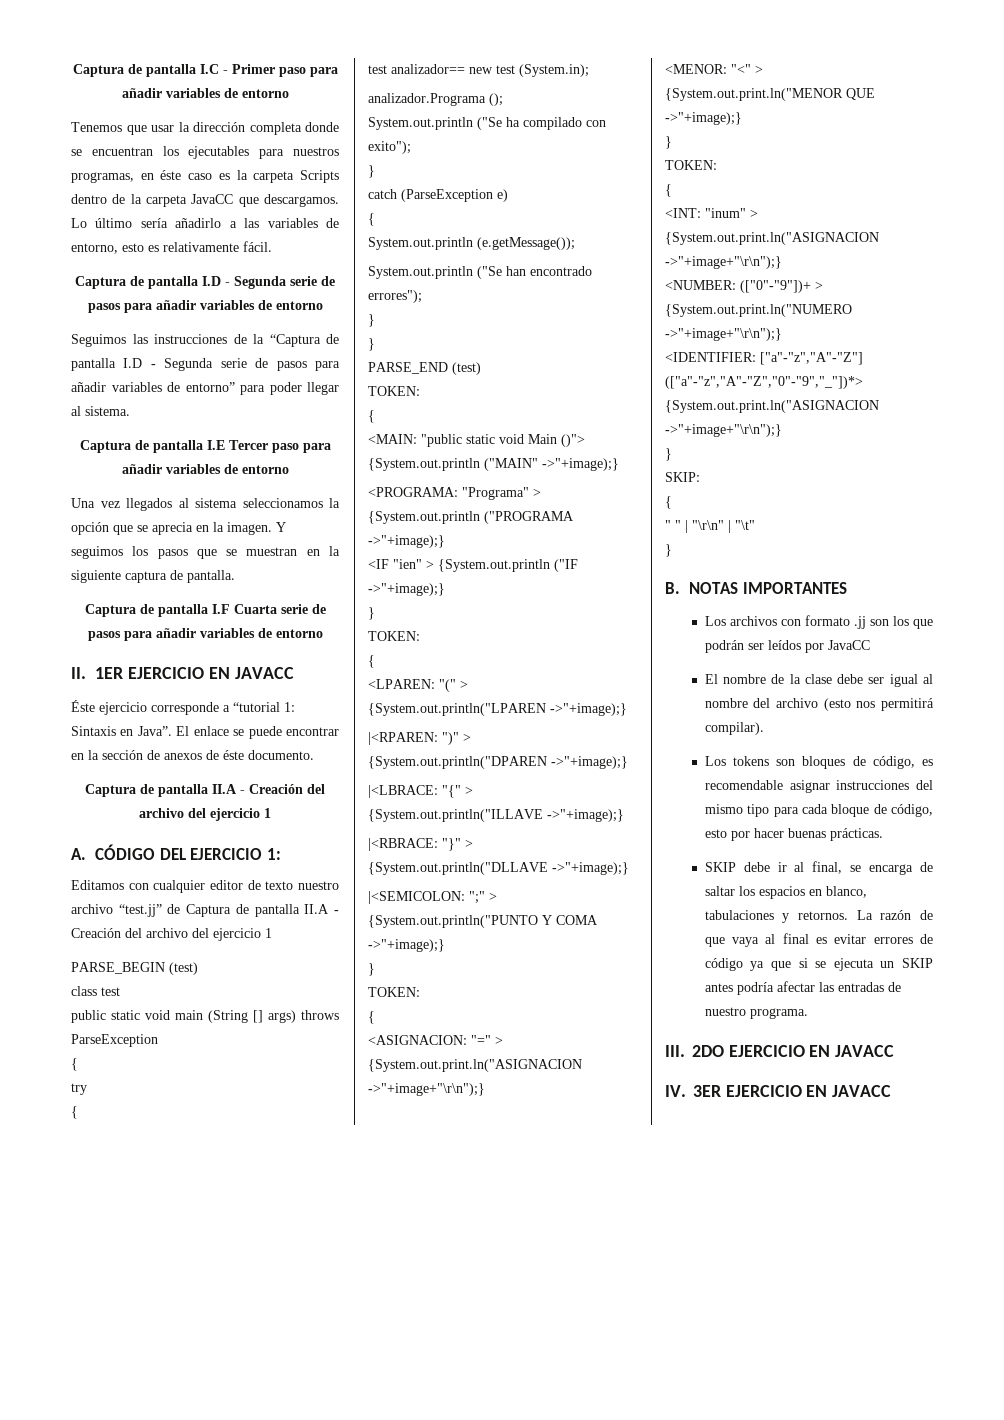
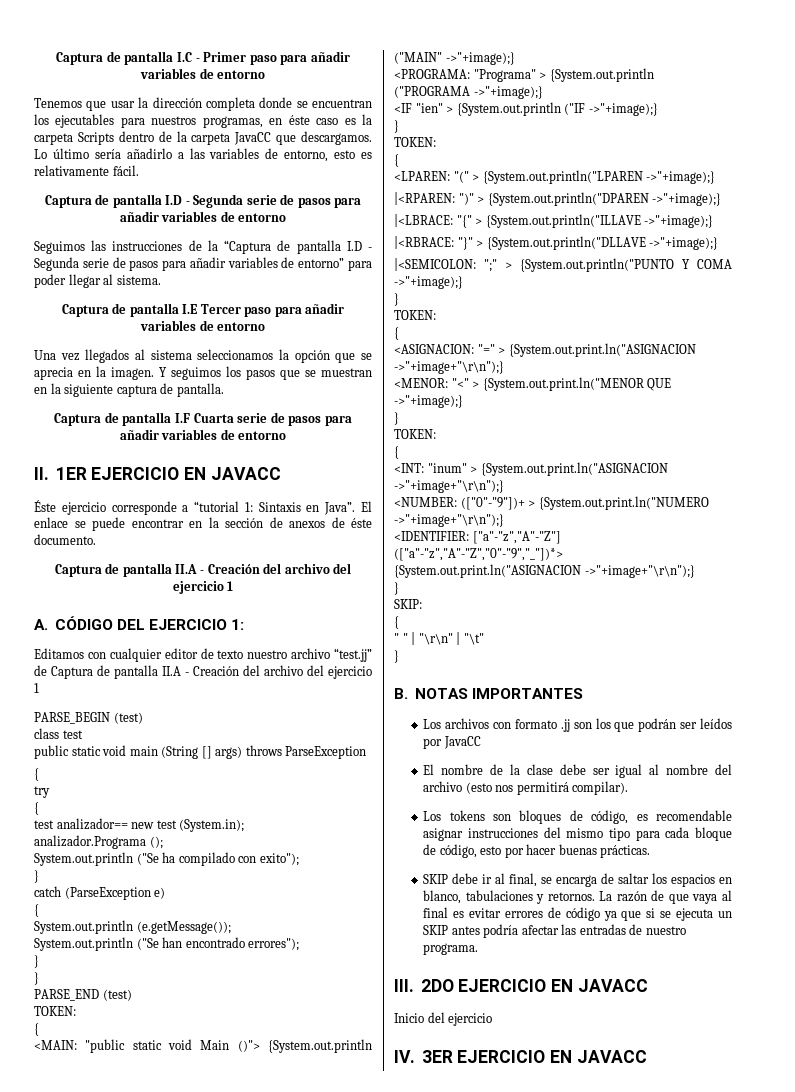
(895, 1051) none -> [394,1012,493,1026] // Inicio del ejercicio

